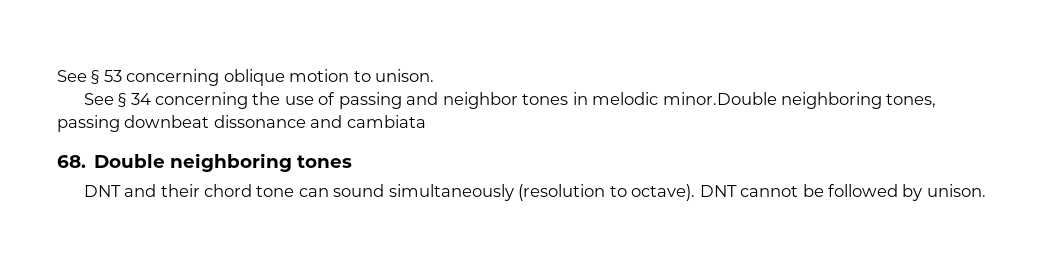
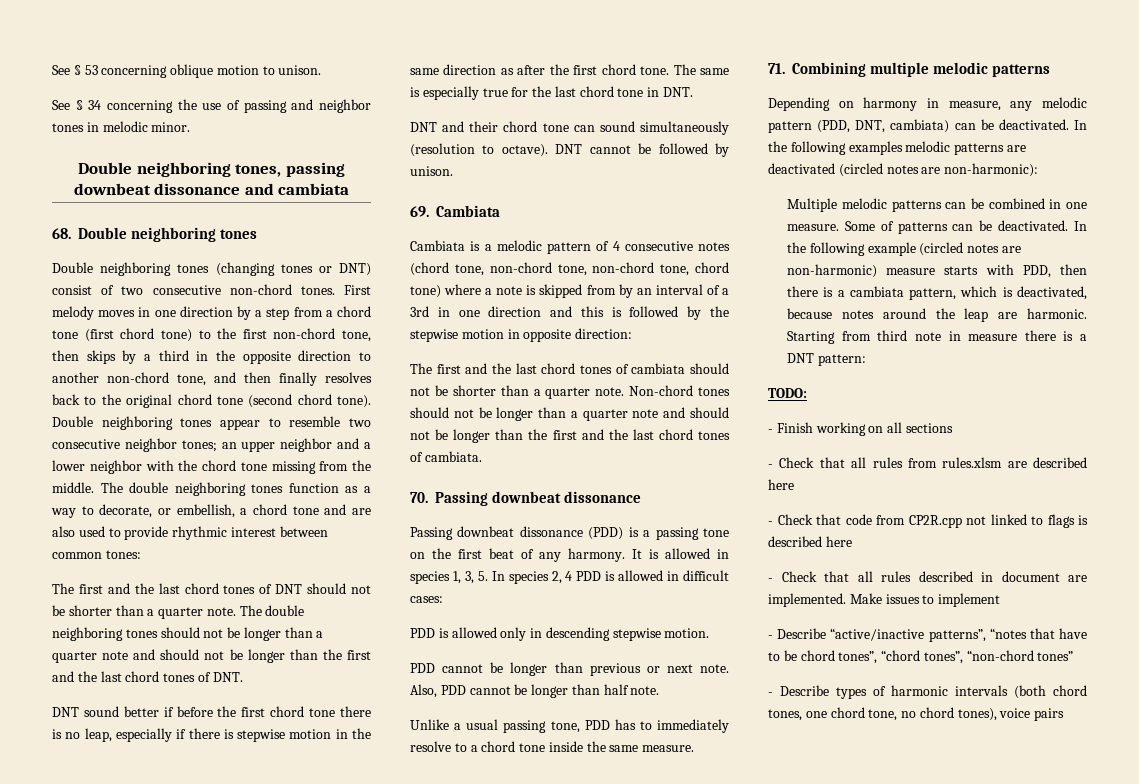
[662,92,777,105] minor.Double -> [151,122,191,132] [78,162,133,174] minor. // Double
(353, 161) none -> [52,262,371,276] [52,284,371,295] [52,306,371,320] [52,328,371,342] [52,350,371,364] [52,372,372,386] [52,394,371,408] [52,416,371,430] [52,438,371,452] [52,460,371,474] [52,482,371,496] [51,504,371,518] [52,526,328,540] [52,550,141,559] [52,583,371,594] [52,605,305,619] [52,627,324,641] [52,649,371,663] [52,671,243,682] [52,706,371,717] [52,728,372,742] [410,64,729,75] [410,86,694,100] // Double neighboring tones (changing tones or DNT) consist of two consecutive non-chord tones. First melody moves in one direction by a step from a chord tone (first chord tone) to the first non-chord tone, then skips by a third in the opposite direction to another non-chord tone, and then finally resolves back to the original chord tone (second chord tone). Double neighboring tones appear to resemble two consecutive neighbor tones; an upper neighbor and a lower neighbor with the chord tone missing from the middle. The double neighboring tones function as a way to decorate, or embellish, a chord tone and are also used to provide rhythmic interest between common tones: // The first and the last chord tones of DNT should not be shorter than a quarter note. The double neighboring tones should not be longer than a quarter note and should not be longer than the first and the last chord tones of DNT. // DNT sound better if before the first chord tone there is no leap, especially if there is stepwise motion in the same direction as after the first chord tone. The same is especially true for the last chord tone in DNT.
(986, 190) none -> [410,205,500,217] [410,240,730,254] [410,262,729,276] [410,284,729,298] [410,306,729,320] [410,328,633,342] [410,363,729,374] [410,385,730,399] [410,407,729,421] [410,429,730,443] [410,451,482,462] [410,491,642,506] [410,526,729,540] [410,548,729,562] [410,570,729,584] [410,596,443,603] [410,627,710,641] [410,662,729,676] [410,684,660,698] [410,719,729,733] [410,741,695,752] [768,62,1051,77] [768,97,1087,111] [768,119,1087,133] [768,141,1026,155] [768,163,1039,177] [787,198,1087,212] [787,220,1087,234] [787,242,1022,256] [787,264,1087,278] [787,286,1087,300] [787,308,1087,322] [787,330,1087,344] [787,353,866,366] [768,388,807,398] [768,422,953,436] [768,457,1087,468] [768,479,794,490] [768,514,1088,528] [768,536,852,547] [768,571,1087,582] [768,593,1001,607] [768,628,1087,642] [768,650,1074,664] [768,685,1087,699] [768,707,1065,721] // 69. Cambiata // Cambiata is a melodic pattern of 4 consecutive notes (chord tone, non-chord tone, non-chord tone, chord tone) where a note is skipped from by an interval of a 3rd in one direction and this is followed by the stepwise motion in opposite direction: // The first and the last chord tones of cambiata should not be shorter than a quarter note. Non-chord tones should not be longer than a quarter note and should not be longer than the first and the last chord tones of cambiata. // 70. Passing downbeat dissonance // Passing downbeat dissonance (PDD) is a passing tone on the first beat of any harmony. It is allowed in species 1, 3, 5. In species 2, 4 PDD is allowed in difficult cases: // PDD is allowed only in descending stepwise motion. // PDD cannot be longer than previous or next note. Also, PDD cannot be longer than half note. // Unlike a usual passing tone, PDD has to immediately resolve to a chord tone inside the same measure. // 71. Combining multiple melodic patterns // Depending on harmony in measure, any melodic pattern (PDD, DNT, cambiata) can be deactivated. In the following examples melodic patterns are deactivated (circled notes are non-harmonic): // Multiple melodic patterns can be combined in one measure. Some of patterns can be deactivated. In the following example (circled notes are non-harmonic) measure starts with PDD, then there is a cambiata pattern, which is deactivated, because notes around the leap are harmonic. Starting from third note in measure there is a DNT pattern: // TODO: // - Finish working on all sections // - Check that all rules from rules.xlsm are described here // - Check that code from CP2R.cpp not linked to flags is described here // - Check that all rules described in document are implemented. Make issues to implement // - Describe “active/inactive patterns”, “notes that have to be chord tones”, “chord tones”, “non-chord tones” // - Describe types of harmonic intervals (both chord tones, one chord tone, no chord tones), voice pairs

